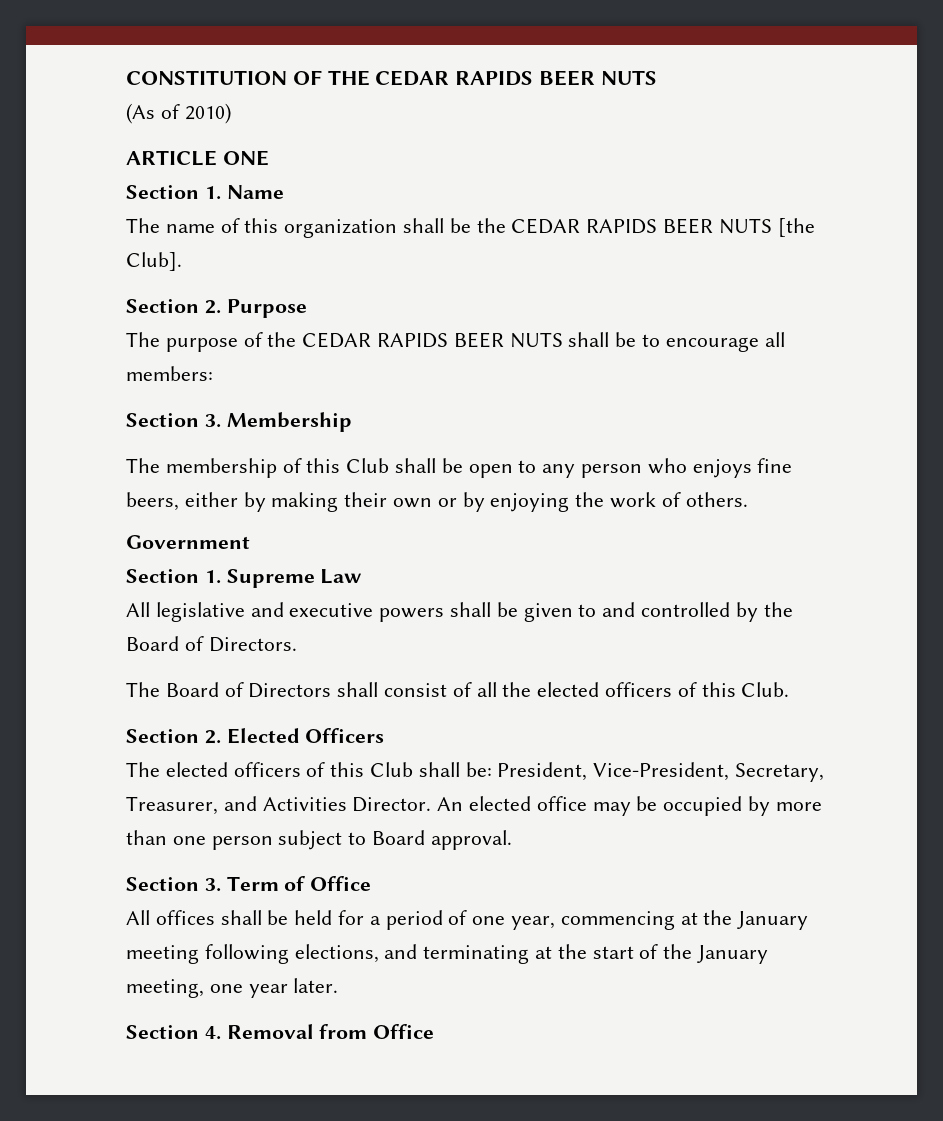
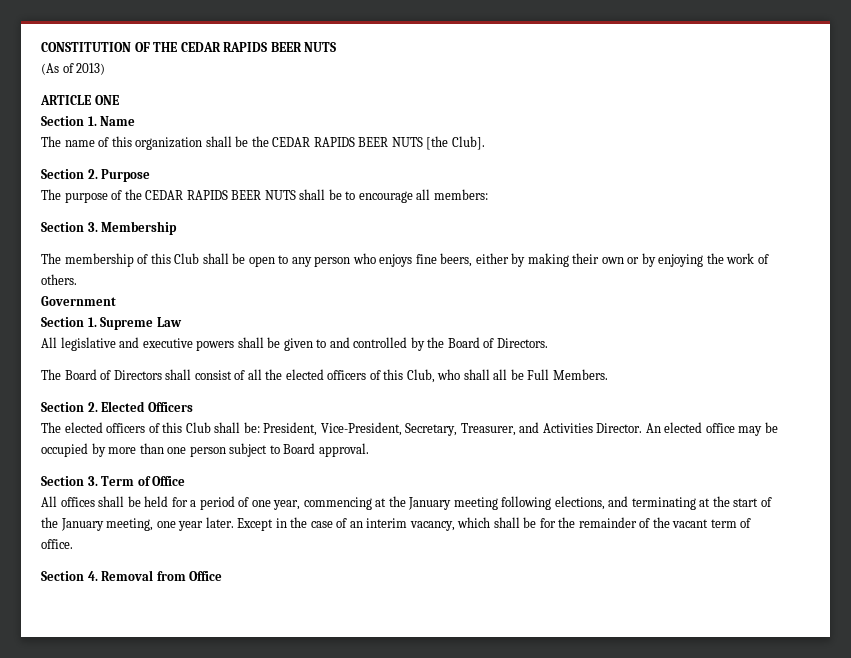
[184,103,231,124] 2010) -> [76,63,106,75] 2013)
[741,682,790,697] Club. -> [406,369,608,383] Club, who shall all be Full Members.
(339, 985) none -> [237,517,752,531] [41,539,73,549] Except in the case of an interim vacancy, which shall be for the remainder of the vacant term of office.

